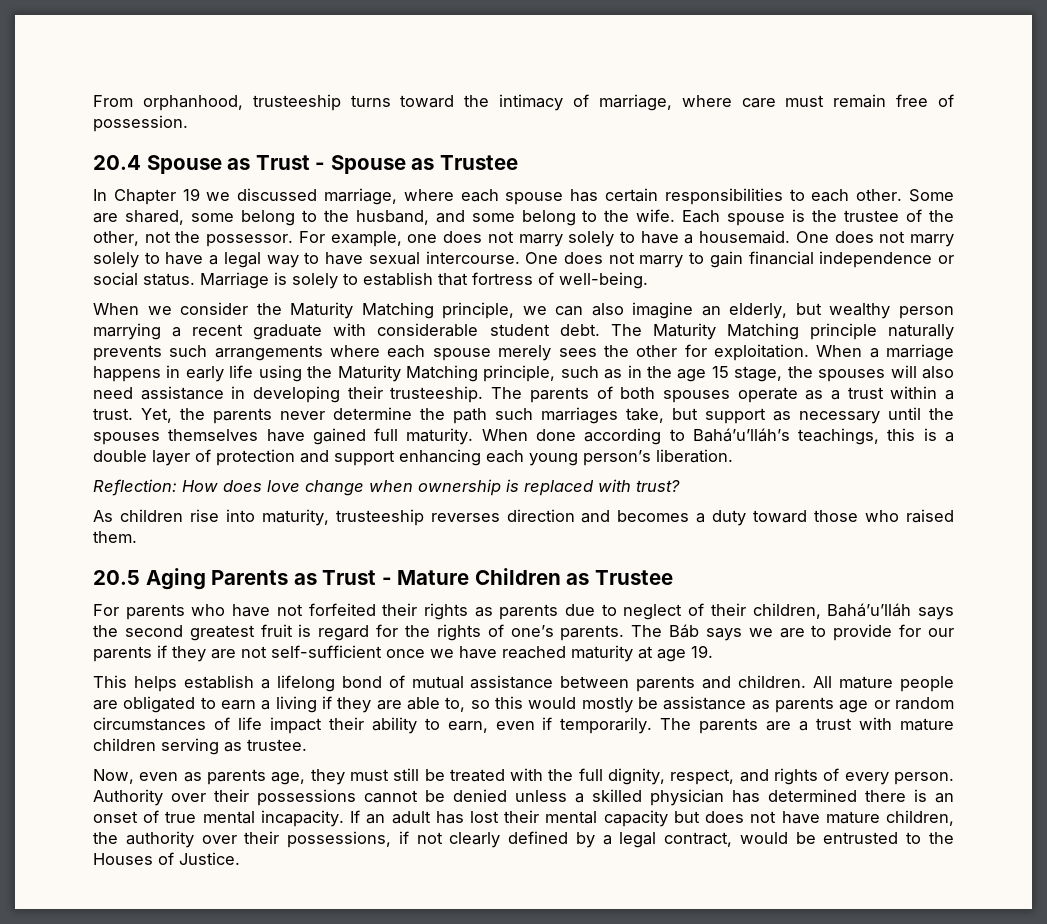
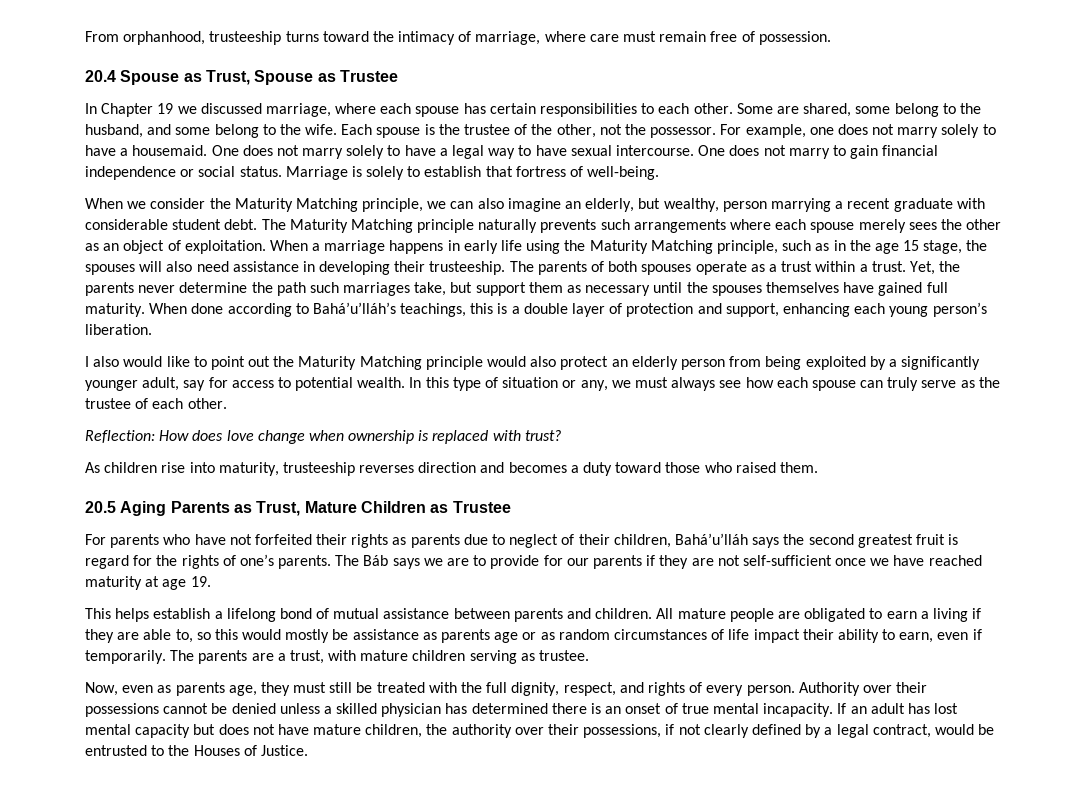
[255,155,326,170] Trust - -> [205,70,250,85] Trust,
[829,303,891,319] wealthy -> [663,198,719,212] wealthy,
[684,344,707,357] for -> [85,240,181,254] as an object of
(766, 416) none -> [528,282,563,293] them
[334,450,395,466] support -> [725,303,779,317] support,
(733, 456) none -> [85,356,981,370] [85,377,1000,391] [85,398,227,409] // I also would like to point out the Maturity Matching principle would also protect an elderly person from being exploited by a significantly younger adult, say for access to potential wealth. In this type of situation or any, we must always see how each spouse can truly serve as the trustee of each other.
[322,570,392,585] Trust - -> [256,501,301,516] Trust,
(890, 704) none -> [540,632,555,640] as
[816,718,853,730] trust -> [289,650,324,664] trust,
[504,810,540,823] their -> (959, 708) none

